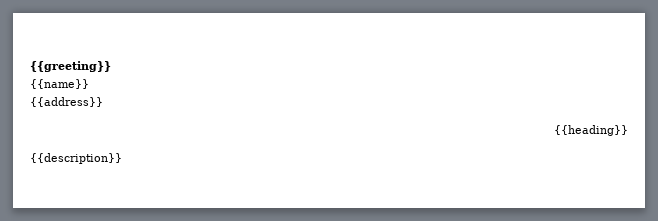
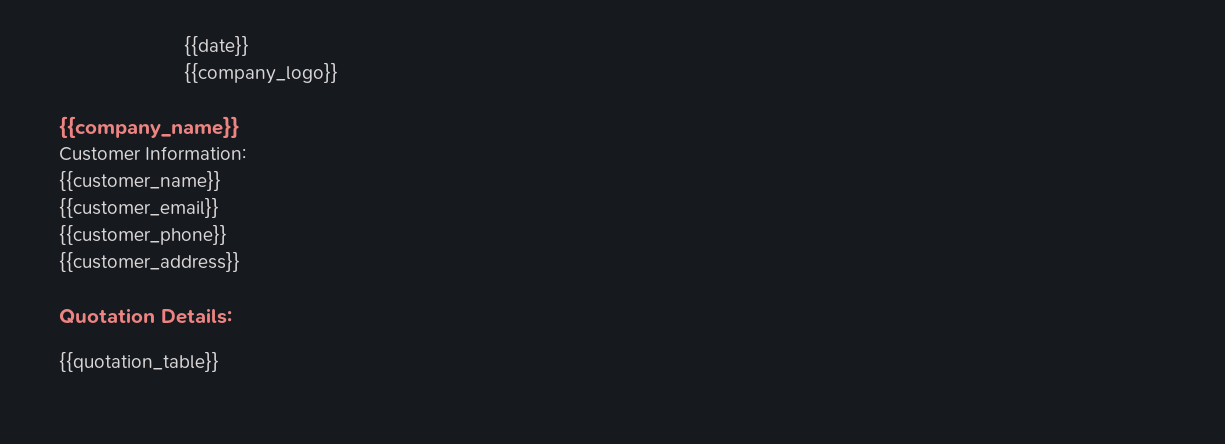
[30,61,111,72] [30,79,89,89] [30,97,103,107] [554,125,628,136] [30,153,122,164] {{greeting}} // {{name}} // {{address}} // {{heading}} // {{description}} -> [183,36,249,56] [183,63,338,84] [59,116,239,138] [59,146,247,161] [59,171,221,191] [59,198,219,218] [59,225,227,245] [59,252,240,272] [59,308,232,324] [59,352,219,372] {{date}} // {{company_logo}} // {{company_name}} // Customer Information: // {{customer_name}} // {{customer_email}} // {{customer_phone}} // {{customer_address}} // Quotation Details: // {{quotation_table}}

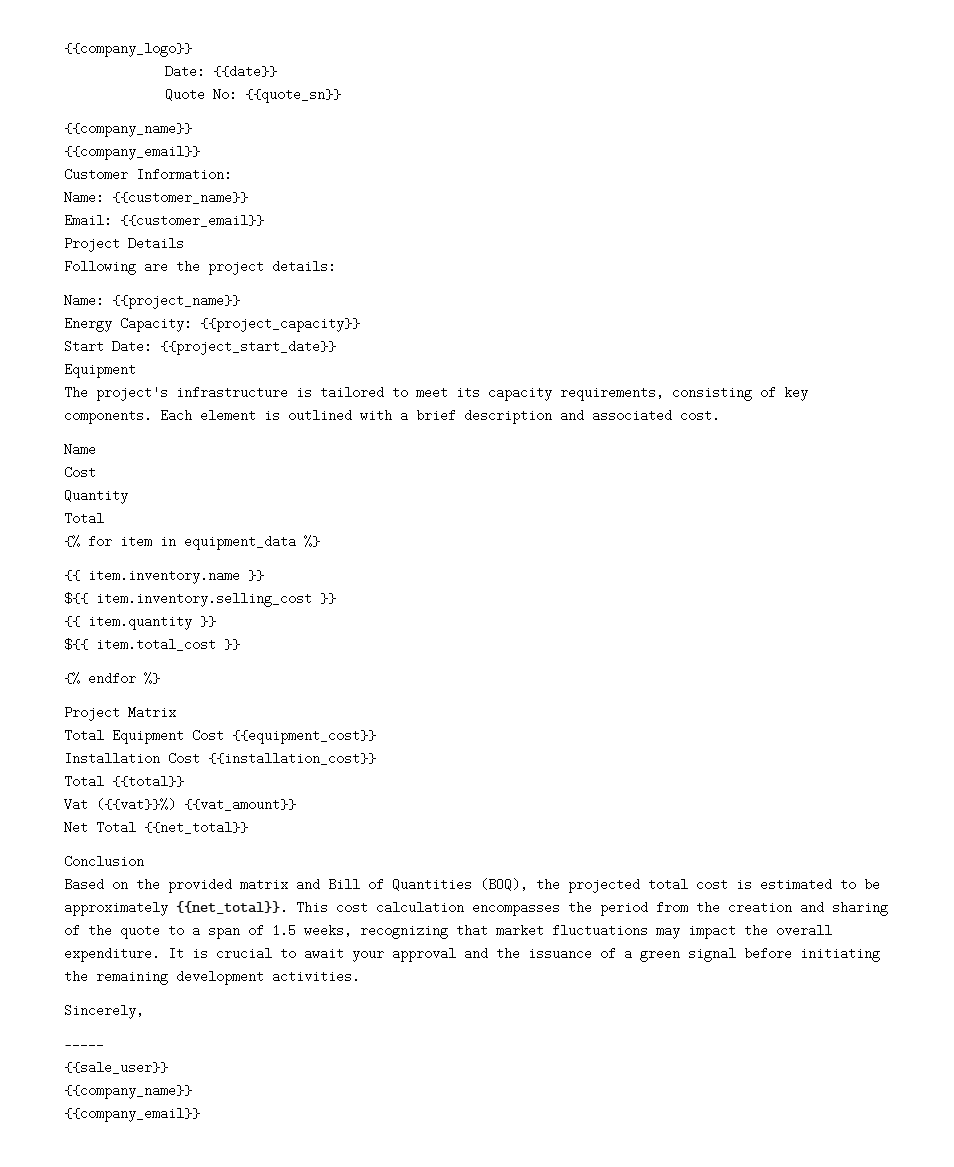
(183, 46) none -> [64,42,192,57] [164,65,205,78] {{company_logo}} // Date:
[183,63,338,84] [59,116,239,138] {{company_logo}} // {{company_name}} -> [164,88,341,103] [64,122,192,137] [64,145,200,160] Quote No: {{quote_sn}} // {{company_name}} // {{company_email}}
(247, 153) none -> [64,191,104,204] Name:
(221, 181) none -> [64,214,112,227] Email:
[59,225,227,245] [59,252,240,272] [59,308,232,324] [59,352,219,372] {{customer_phone}} // {{customer_address}} // Quotation Details: // {{quotation_table}} -> [64,237,184,252] [64,260,336,275] [64,294,240,309] [64,317,360,332] [64,340,336,355] [64,363,136,378] [64,386,808,401] [64,409,720,424] [64,443,96,456] [64,466,96,479] [64,489,128,504] [64,512,104,525] [64,535,320,550] [64,569,264,584] [64,592,336,607] [64,615,216,630] [64,638,240,651] [64,672,160,685] [64,706,176,721] [64,729,376,744] [64,752,376,765] [64,775,184,788] [64,798,296,811] [64,821,248,834] [64,855,144,868] [64,878,880,893] [64,901,888,916] [64,924,832,939] [64,947,880,962] [64,970,360,985] [64,1004,144,1019] [64,1038,104,1051] [64,1061,168,1074] [64,1084,192,1099] [64,1107,200,1122] Project Details // Following are the project details: // Name: {{project_name}} // Energy Capacity: {{project_capacity}} // Start Date: {{project_start_date}} // Equipment // The project's infrastructure is tailored to meet its capacity requirements, consisting of key components. Each element is outlined with a brief description and associated cost. // Name // Cost // Quantity // Total // {% for item in equipment_data %} // {{ item.inventory.name }} // ${{ item.inventory.selling_cost }} // {{ item.quantity }} // ${{ item.total_cost }} // {% endfor %} // Project Matrix // Total Equipment Cost {{equipment_cost}} // Installation Cost {{installation_cost}} // Total {{total}} // Vat ({{vat}}%) {{vat_amount}} // Net Total {{net_total}} // Conclusion // Based on the provided matrix and Bill of Quantities (BOQ), the projected total cost is estimated to be approximately {{net_total}}. This cost calculation encompasses the period from the creation and sharing of the quote to a span of 1.5 weeks, recognizing that market fluctuations may impact the overall expenditure. It is crucial to await your approval and the issuance of a green signal before initiating the remaining development activities. // Sincerely, // —---- // {{sale_user}} // {{company_name}} // {{company_email}}

